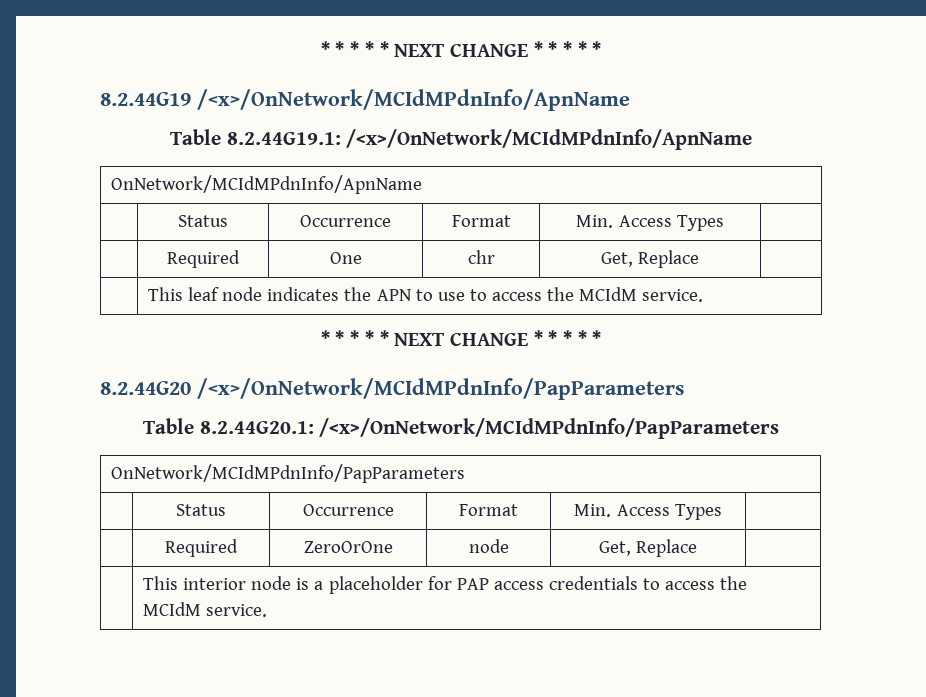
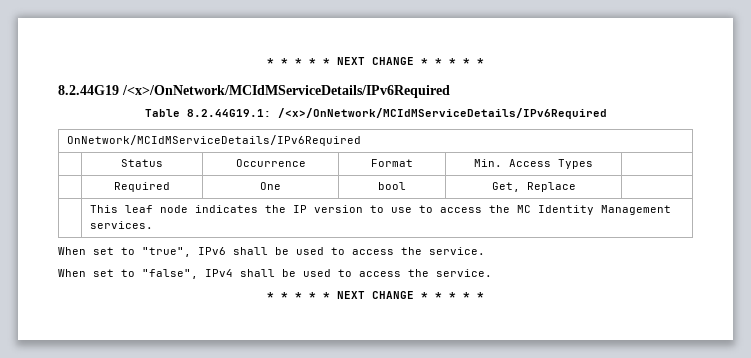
[197,89,630,111] /<x>/OnNetwork/MCIdMPdnInfo/ApnName -> [122,85,450,98] /<x>/OnNetwork/MCIdMServiceDetails/IPv6Required
[346,129,753,150] [110,175,422,194] /<x>/OnNetwork/MCIdMPdnInfo/ApnName // OnNetwork/MCIdMPdnInfo/ApnName -> [277,108,607,119] [66,135,361,146] /<x>/OnNetwork/MCIdMServiceDetails/IPv6Required // OnNetwork/MCIdMServiceDetails/IPv6Required
[467,250,495,264] chr -> [378,182,406,190] bool
[376,289,411,301] APN -> [292,205,363,213] IP version
[579,287,638,301] MCIdM -> [516,205,671,215] [89,221,153,229] [58,247,485,257] [58,269,429,279] MC Identity Management services. // When set to "true", IPv6 shall be used to access the service. // When set to "false", IPv4 shall be used to access the
[100,378,684,400] [142,418,780,439] [110,464,465,483] [176,504,226,516] [302,504,394,516] [459,504,518,516] [574,504,722,520] [165,539,238,557] [303,541,393,553] [468,539,509,553] [598,539,698,557] [142,576,748,594] [142,602,268,617] // 8.2.44G20 /<x>/OnNetwork/MCIdMPdnInfo/PapParameters // Table 8.2.44G20.1: /<x>/OnNetwork/MCIdMPdnInfo/PapParameters // OnNetwork/MCIdMPdnInfo/PapParameters // | Status | Occurrence | Format | Min. Access Types | // | Required | ZeroOrOne | node | Get, Replace | // | This interior node is a placeholder for PAP access credentials to access the MCIdM service. -> (484, 295) none

